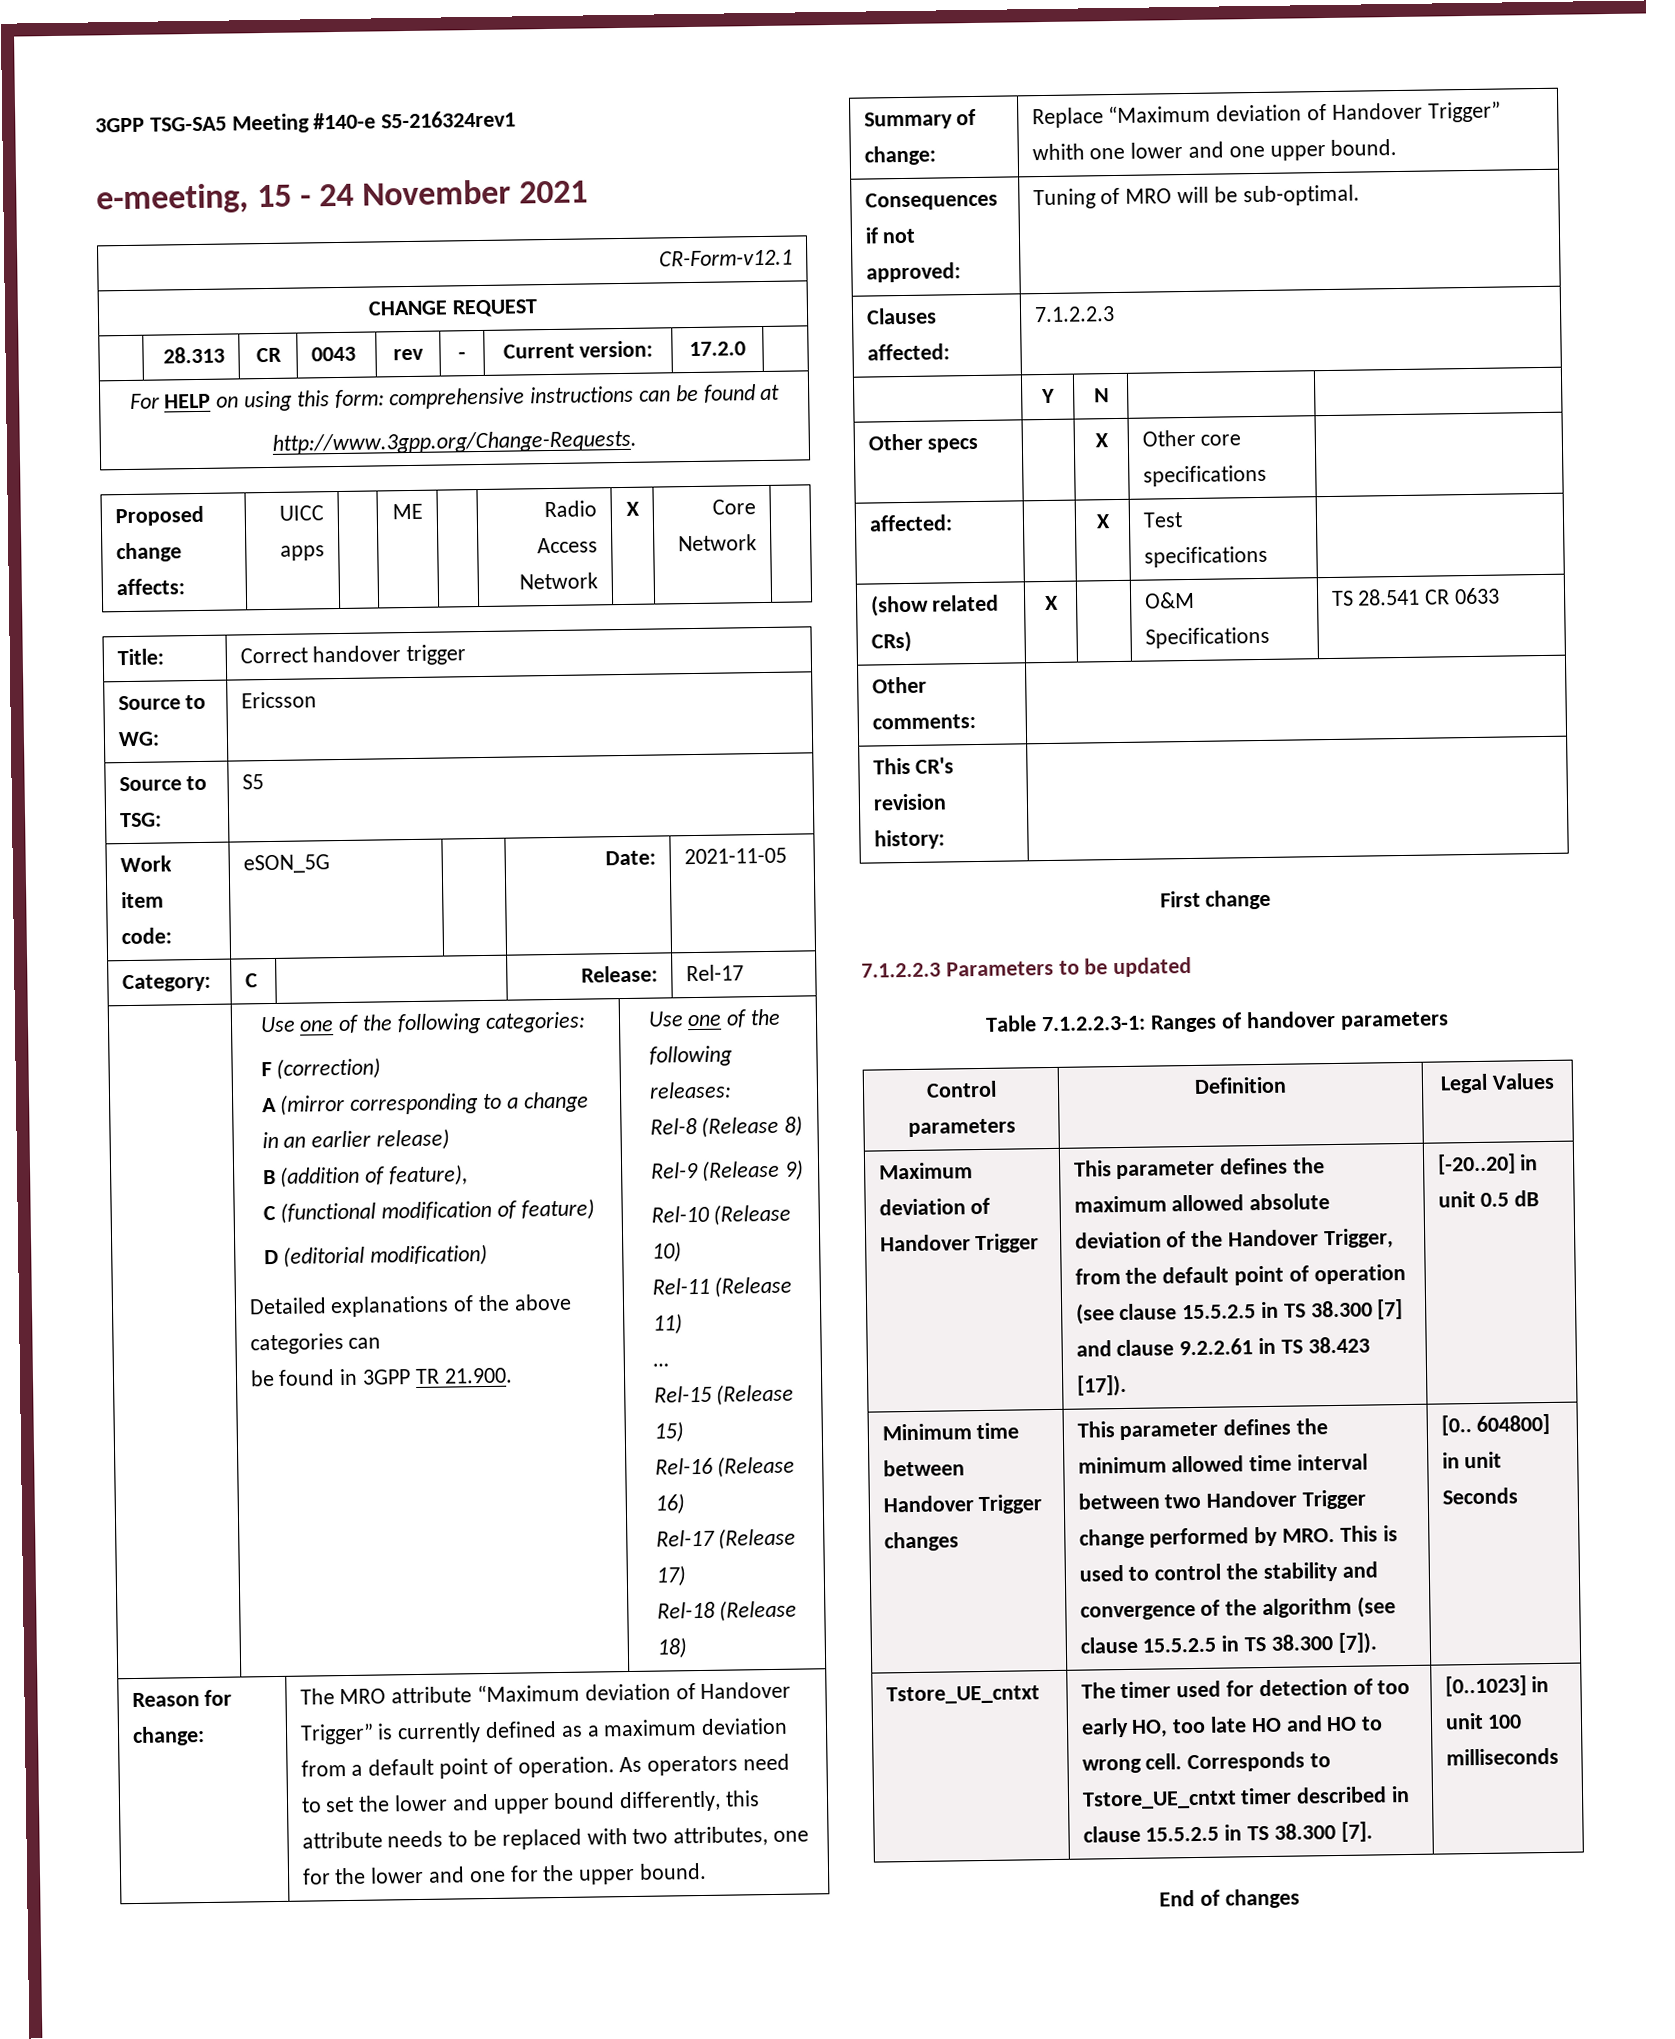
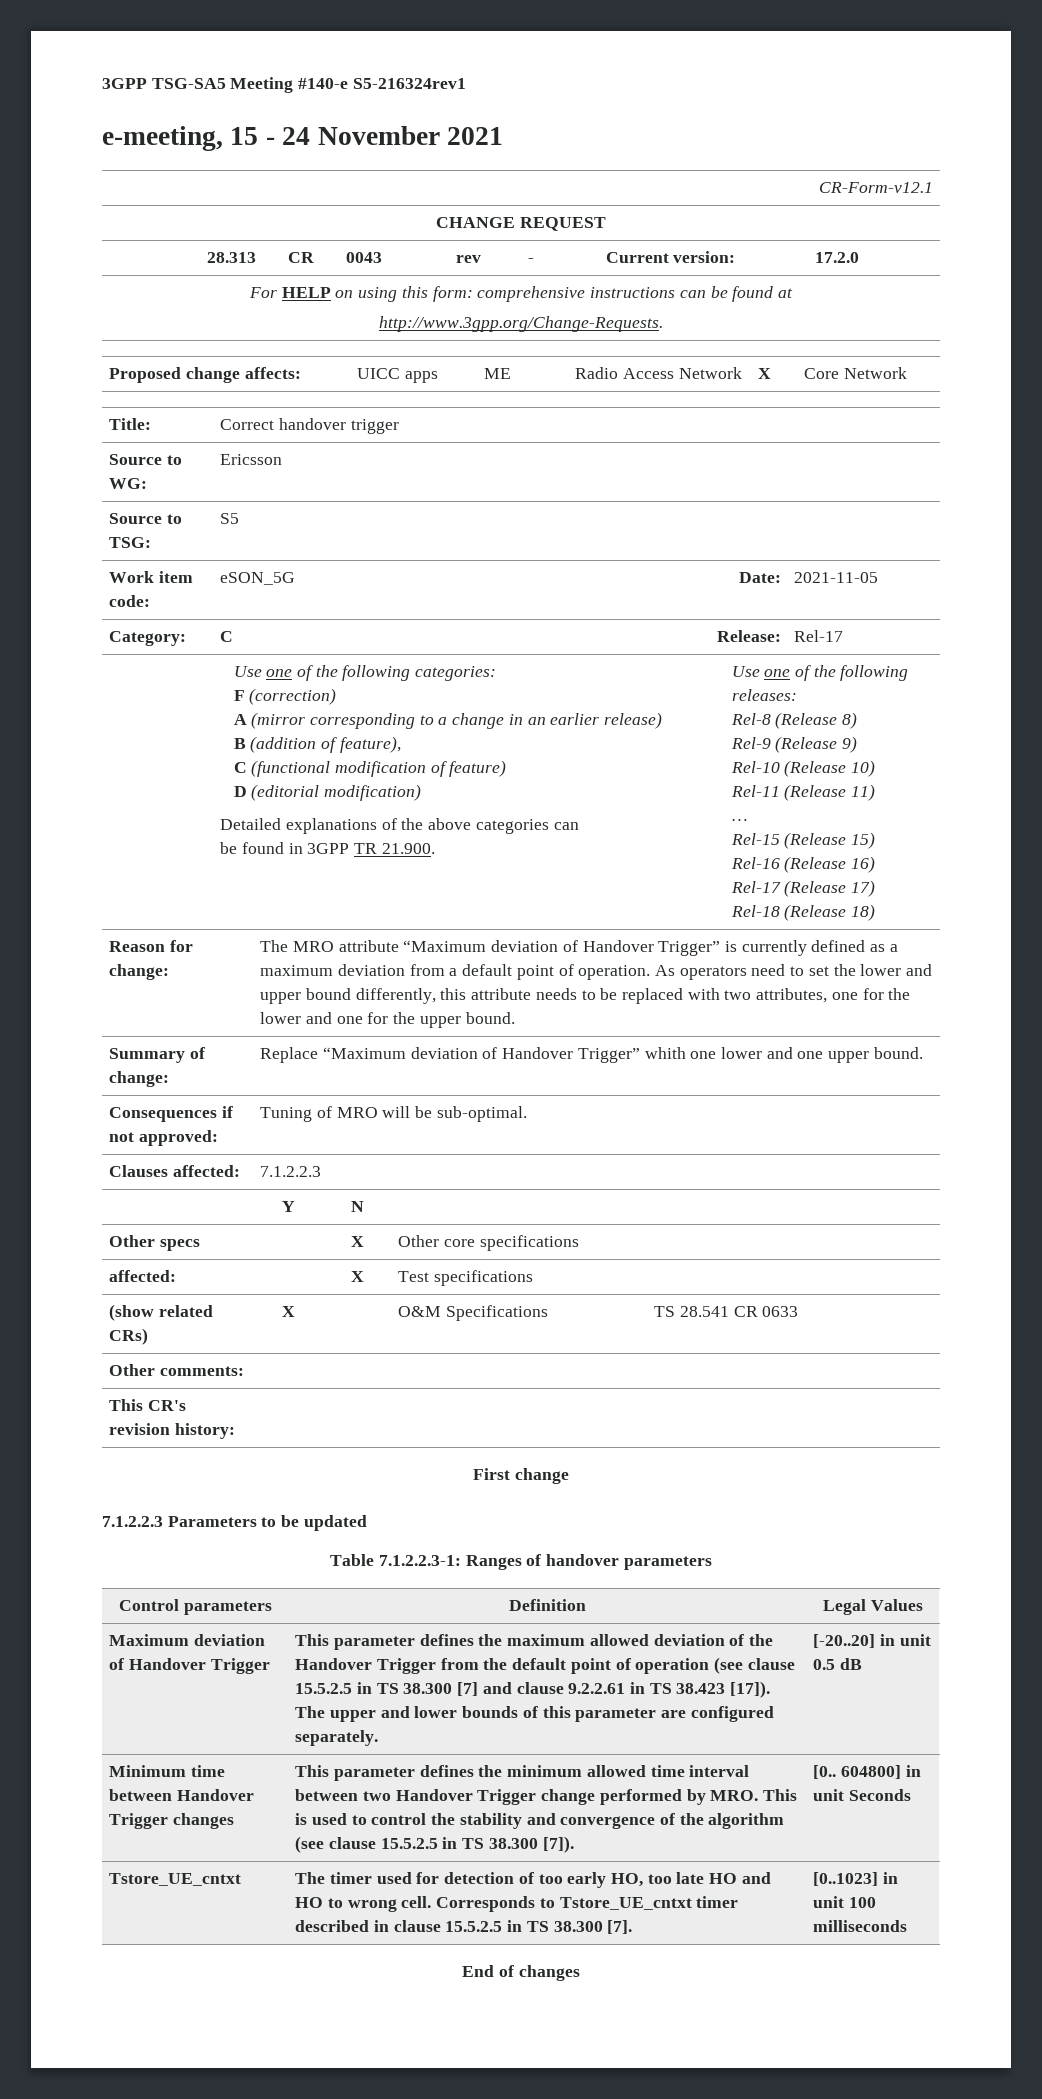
[1249,1193,1331,1211] absolute -> (649, 1640) none
[1323,1228,1394,1250] Trigger, -> [376,1658,436,1674] Trigger
(1127, 1385) none -> [295,1706,774,1722] [295,1730,379,1746] The upper and lower bounds of this parameter are configured separately.

